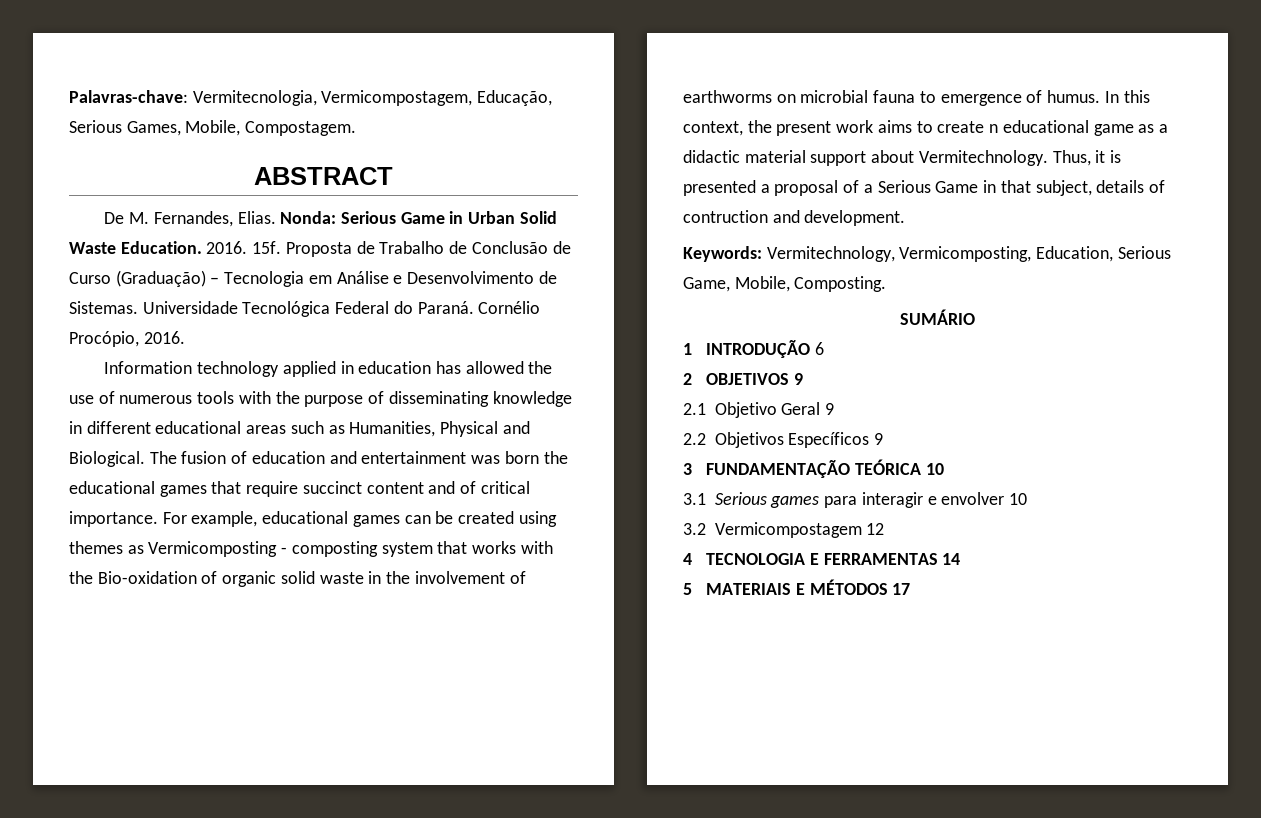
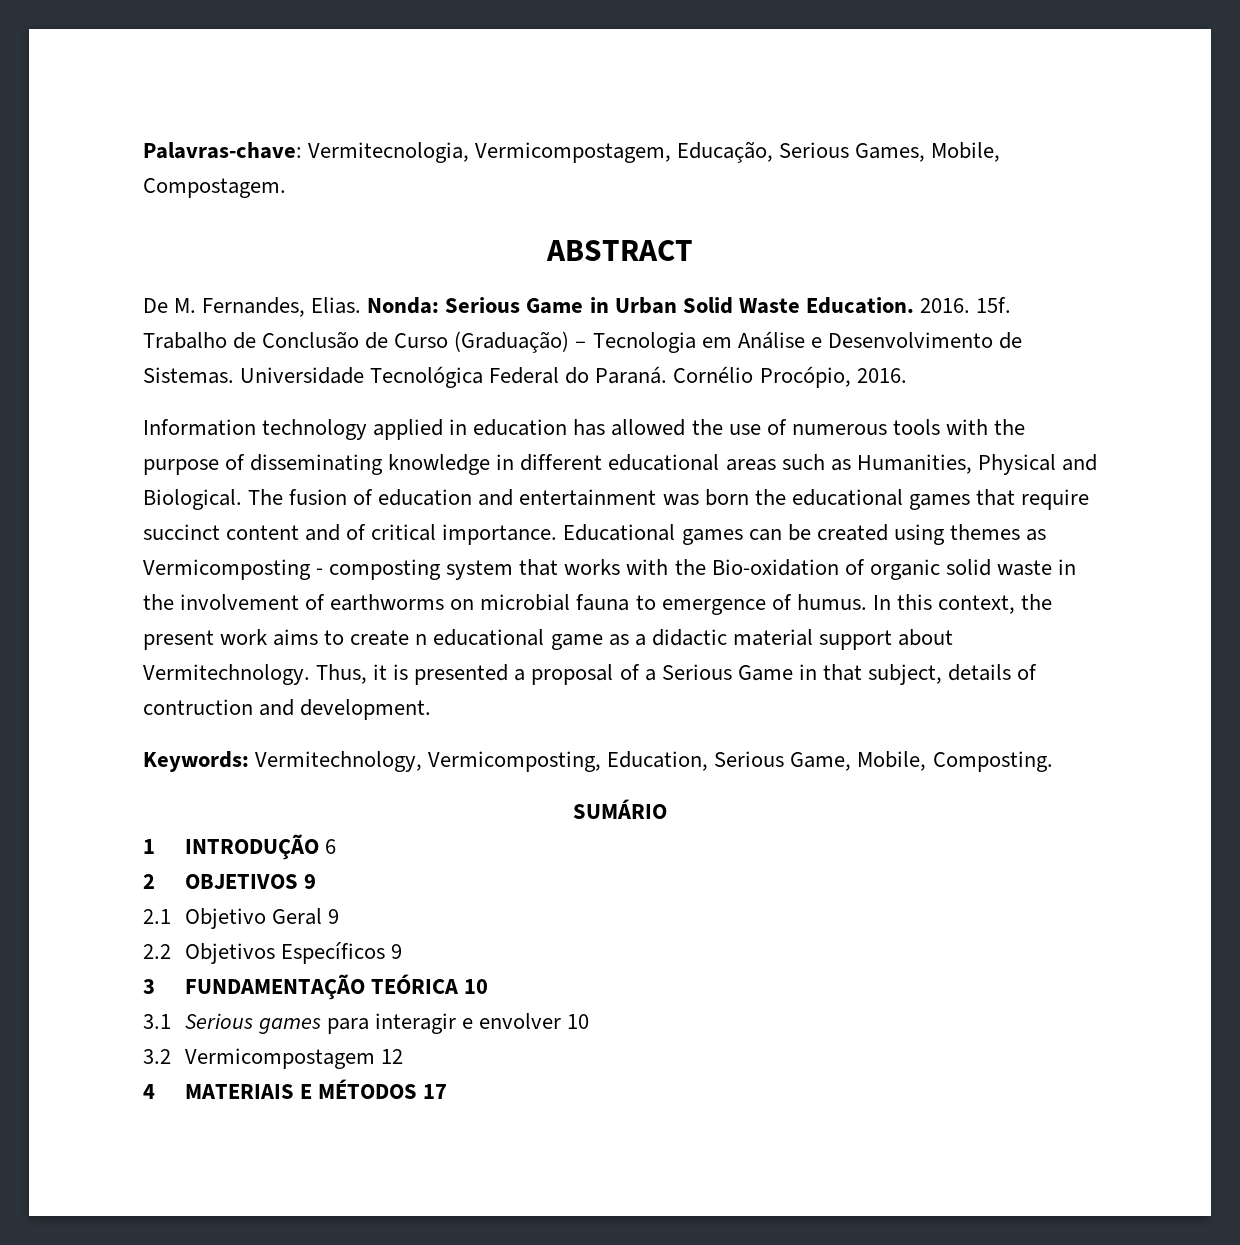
[285,241,375,257] Proposta de -> (1011, 305) none
[162,511,349,527] For example, educational -> [563,524,676,541] Educational
[706,553,961,565] [683,583,692,595] TECNOLOGIA E FERRAMENTAS 14 // 5 -> (155, 1091) none

